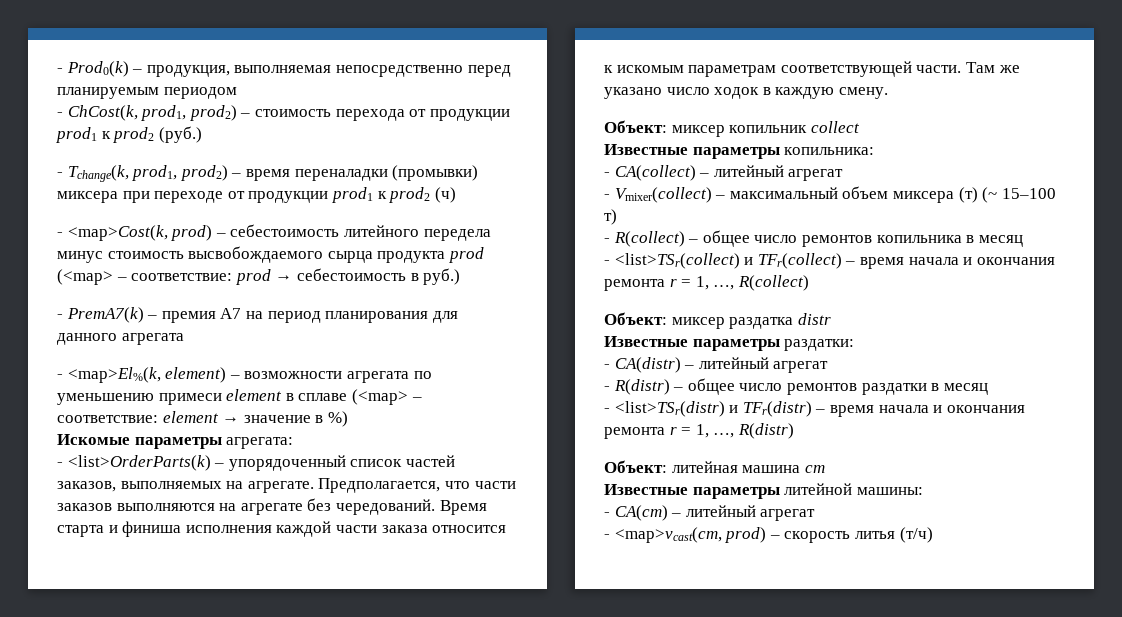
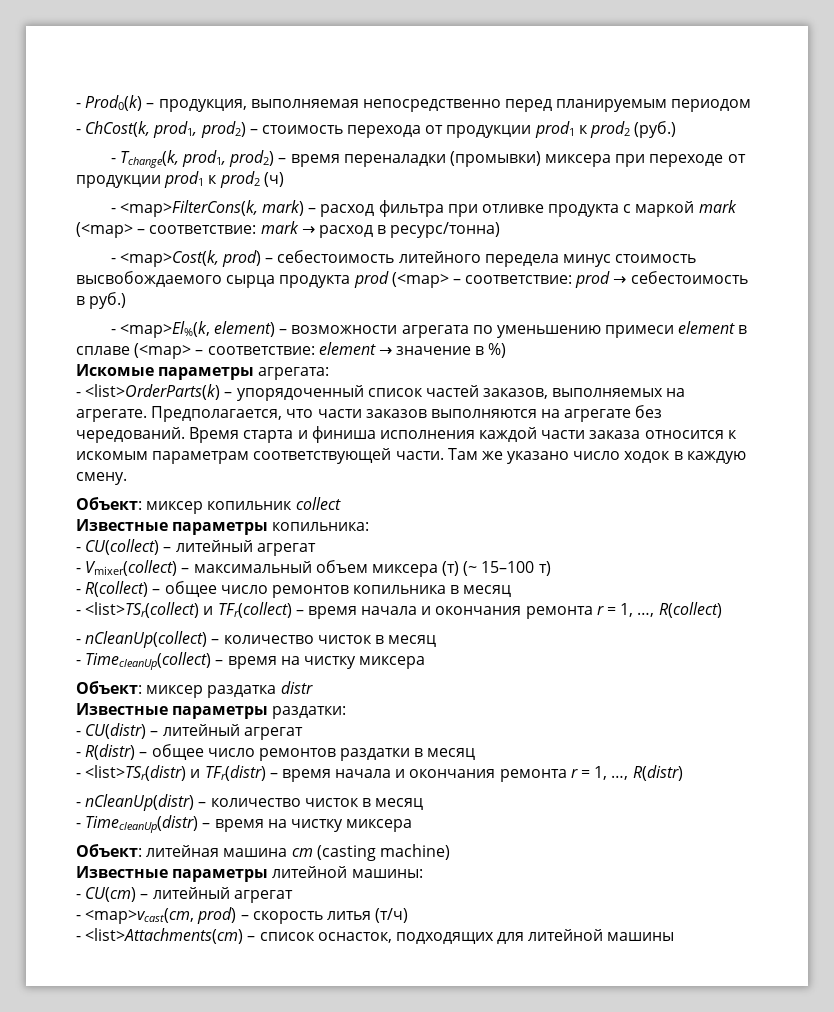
(456, 195) none -> [110,200,737,217] [76,221,501,238] // - <map>FilterCons(k, mark) – расход фильтра при отливке продукта с маркой mark (<map> – соответствие: mark → расход в ресурс/тонна)
[57,307,458,323] [57,333,184,345] // - PremA7(k) – премия A7 на период планирования для данного агрегата -> (127, 300) none
[614,165,696,181] CA(collect) -> [85,539,160,555] CU(collect)
(809, 283) none -> [76,631,437,648] [76,652,426,670] // - nCleanUp(collect) – количество чисток в месяц // - TimecleanUp(collect) – время на чистку миксера
[614,357,681,373] CA(distr) -> [85,723,147,739] CU(distr)
(794, 431) none -> [76,794,424,811] [76,815,413,833] // - nCleanUp(distr) – количество чисток в месяц // - TimecleanUp(distr) – время на чистку миксера
(825, 469) none -> [316,844,450,861] (casting machine)
[614,505,668,521] CA(cm) -> [85,887,137,902] CU(cm)
(933, 535) none -> [76,928,675,944] // - <list>Attachments(cm) – список оснасток, подходящих для литейной машины

